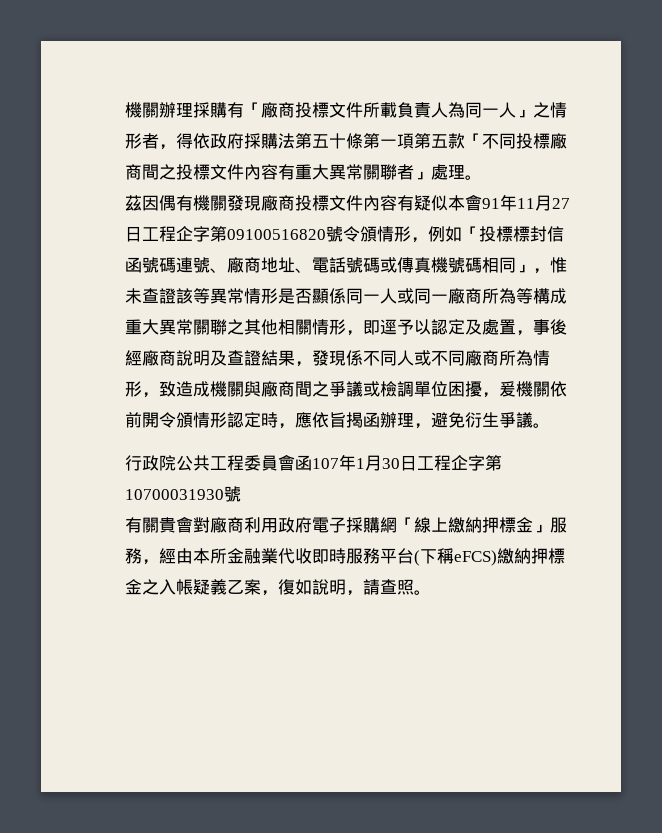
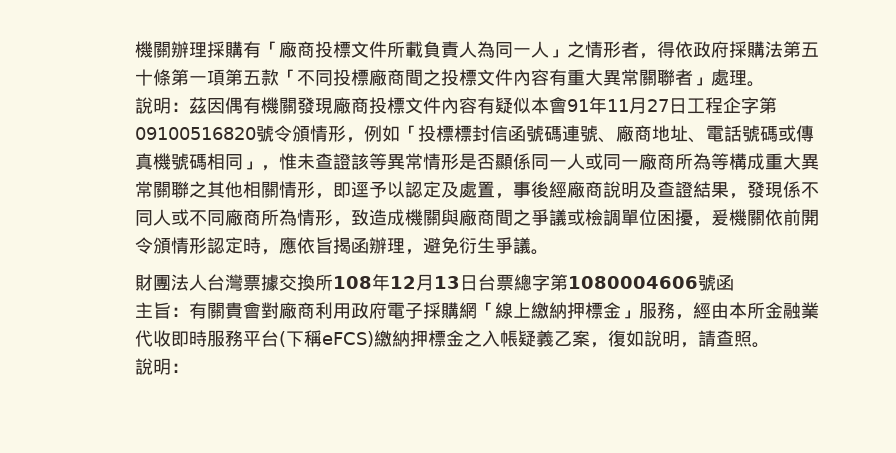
(483, 177) none -> [134,97,189,114] 說明：
[125,454,503,471] [125,486,242,502] 行政院公共工程委員會函107年1月30日工程企字第10700031930號 // -> [134,274,734,291] [134,302,189,319] 財團法人台灣票據交換所108年12月13日台票總字第1080004606號函 // 主旨：
(432, 592) none -> [134,358,189,375] // 說明：

